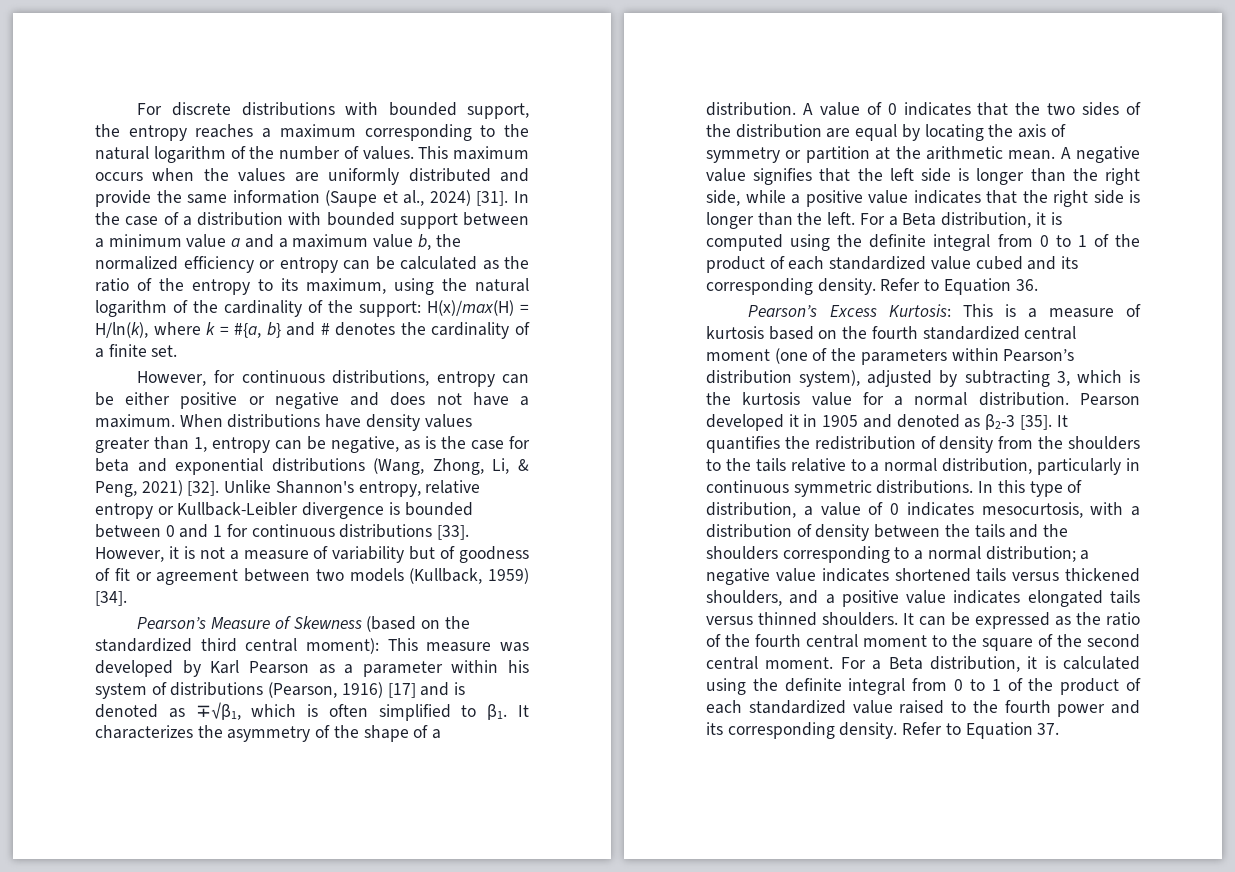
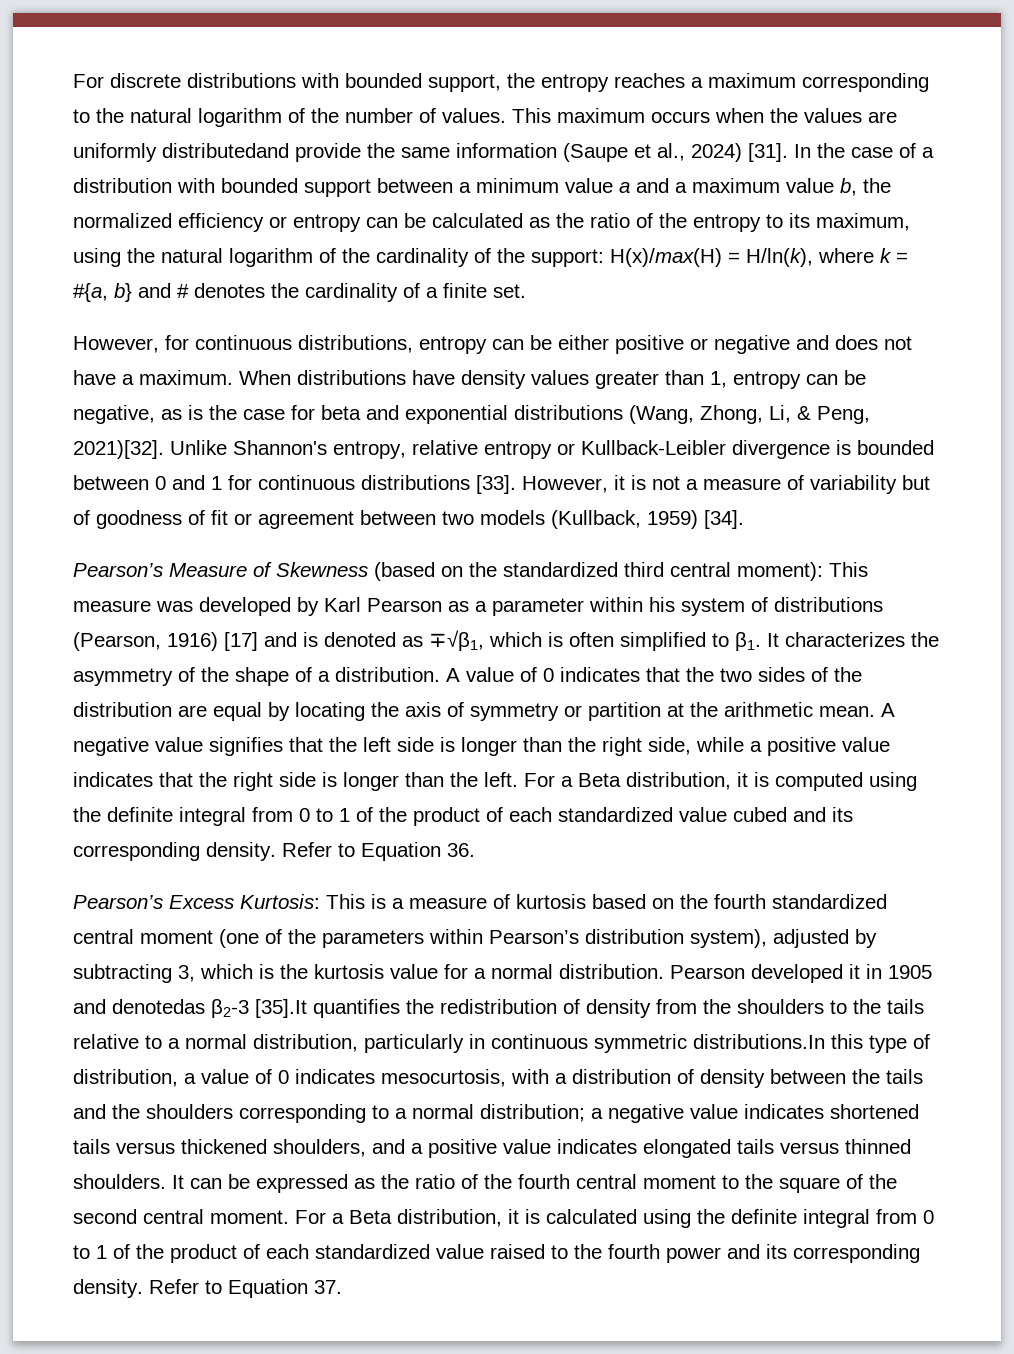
[408,168,529,182] distributed and -> [162,143,289,158] distributedand
[141,480,220,496] 2021) [32]. -> [73,440,164,459] 2021)[32].
[896,414,1068,430] denoted as β2‑3 [35]. It -> [112,999,307,1018] denotedas β2‑3 [35].It
[876,480,994,494] distributions. In -> [693,1034,825,1049] distributions.In

